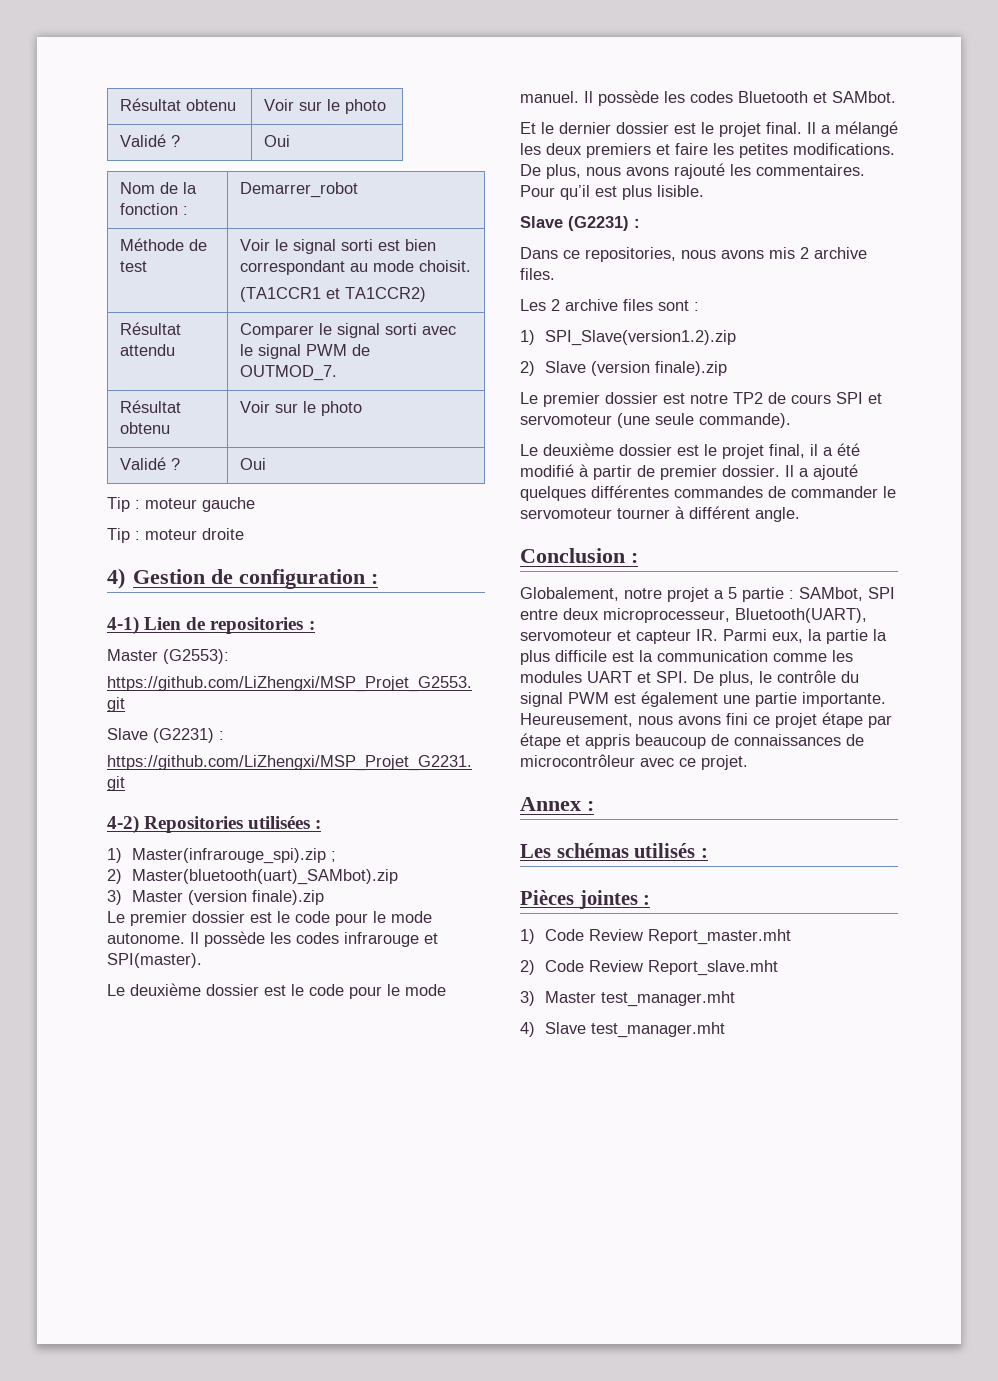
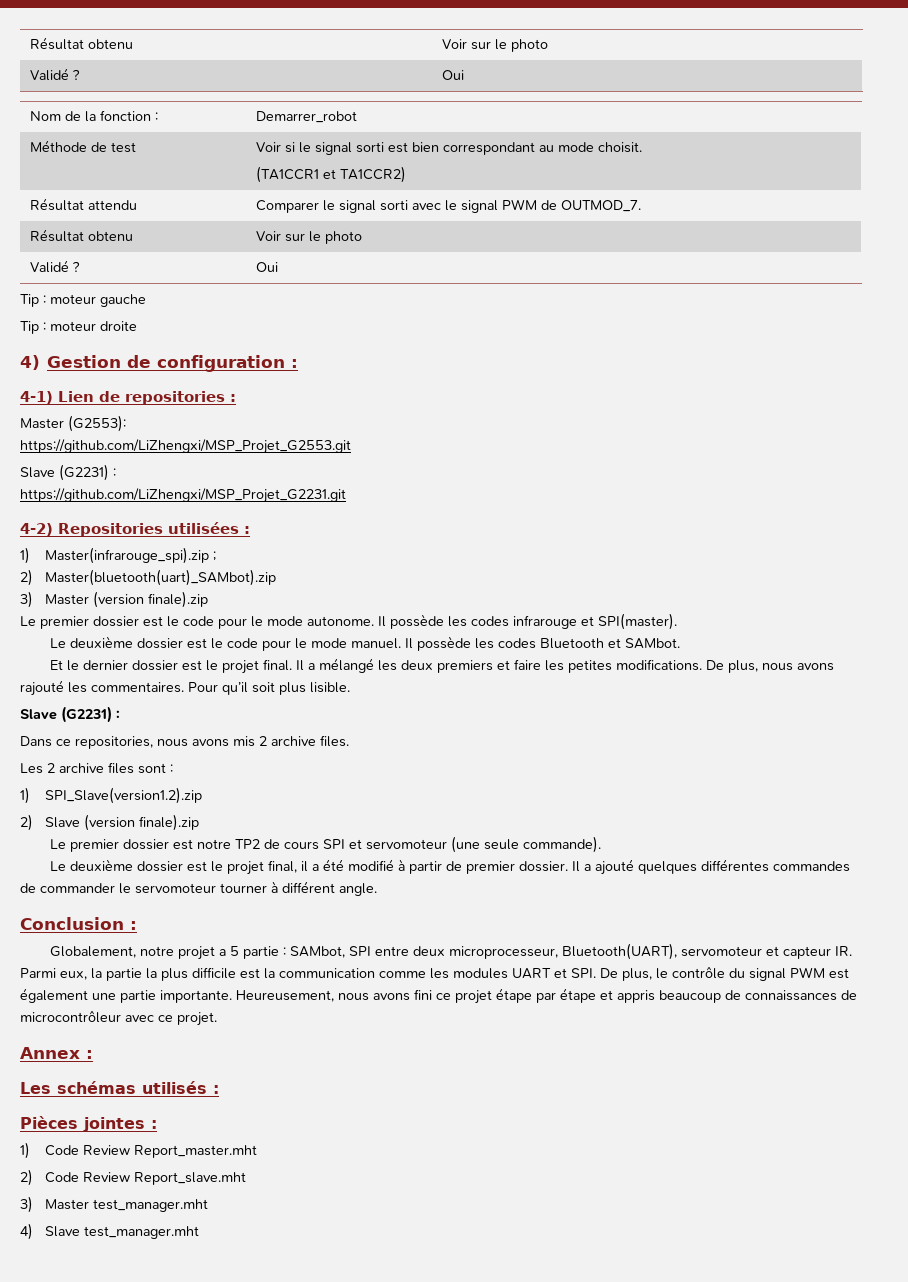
(271, 245) none -> [285,142,296,153] si
[595,186,617,197] est -> [252,682,275,693] soit

